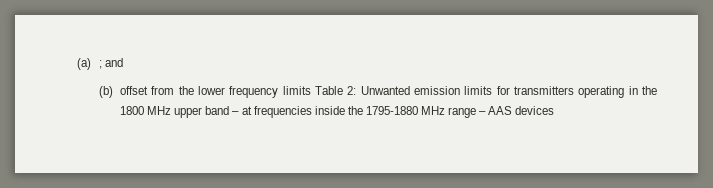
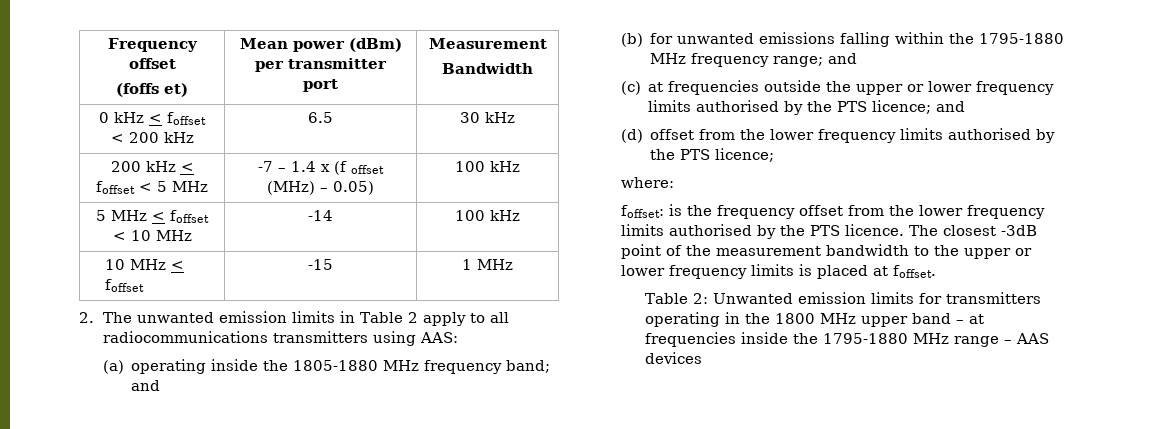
[77,58,123,70] [98,86,311,98] (a) ; and // (b) offset from the lower frequency limits -> [107,38,198,52] [128,58,176,69] [116,83,188,97] [239,38,402,52] [255,58,387,72] [303,79,338,92] [428,38,547,49] [442,63,533,74] [99,112,206,125] [110,132,194,143] [308,112,333,123] [460,112,515,123] [110,161,194,172] [96,181,208,194] [258,161,384,175] [267,181,374,195] [455,161,520,172] [96,210,209,223] [112,230,192,241] [308,210,333,221] [455,210,520,221] [104,259,184,270] [104,279,144,292] [308,259,333,270] [462,259,513,270] [79,311,509,326] [102,331,458,346] [102,359,551,374] [131,380,161,391] [620,32,1065,47] [650,53,858,67] [620,80,1055,95] [648,100,966,115] [620,128,1056,143] [650,148,775,162] [620,177,674,188] [620,204,1045,219] [620,224,1037,239] [620,244,1032,259] [620,264,936,279] Frequency offset // (foffs et) | Mean power (dBm) per transmitter port | Measurement // Bandwidth // 0 kHz < foffset < 200 kHz | 6.5 | 30 kHz // 200 kHz < foffset < 5 MHz | -7 – 1.4 x (f offset (MHz) – 0.05) | 100 kHz // 5 MHz < foffset < 10 MHz | -14 | 100 kHz // 10 MHz < foffset | -15 | 1 MHz // 2. The unwanted emission limits in Table 2 apply to all radiocommunications transmitters using AAS: // (a) operating inside the 1805-1880 MHz frequency band; and // (b) for unwanted emissions falling within the 1795-1880 MHz frequency range; and // (c) at frequencies outside the upper or lower frequency limits authorised by the PTS licence; and // (d) offset from the lower frequency limits authorised by the PTS licence; // where: // foffset: is the frequency offset from the lower frequency limits authorised by the PTS licence. The closest -3dB point of the measurement bandwidth to the upper or lower frequency limits is placed at foffset. //

